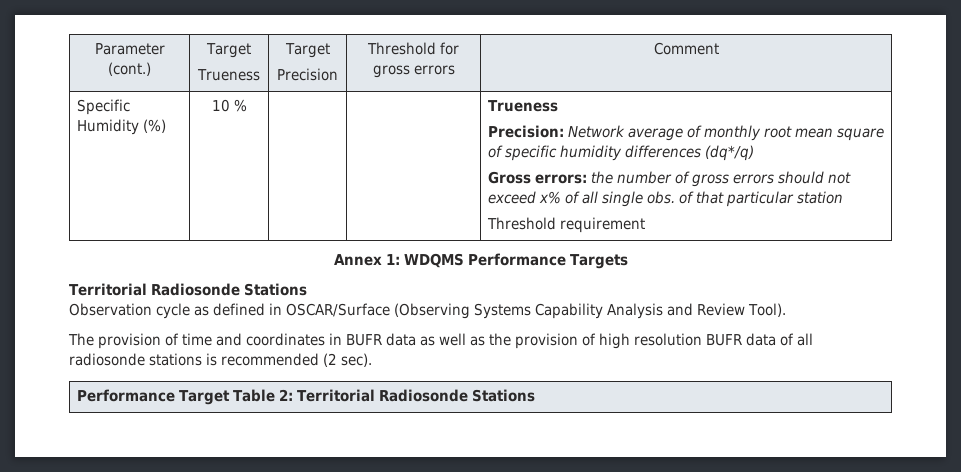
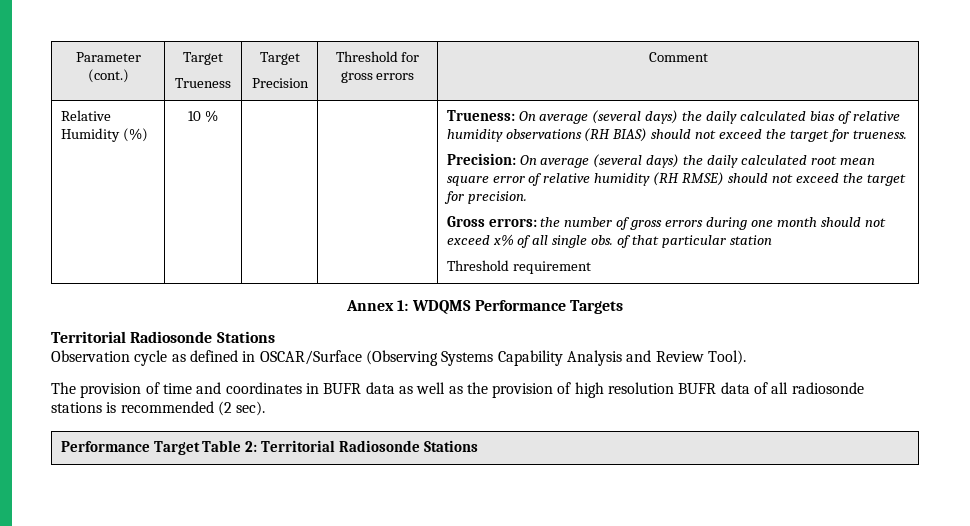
[76,99,130,115] Specific -> [60,110,111,121] Relative
[487,100,558,112] [487,125,884,141] [487,145,754,161] Trueness // Precision: Network average of monthly root mean square of specific humidity differences (dq*/q) -> [446,110,900,124] [446,128,907,142] [446,153,875,168] [446,172,906,186] [443,191,527,204] Trueness: On average (several days) the daily calculated bias of relative humidity observations (RH BIAS) should not exceed the target for trueness. // Precision: On average (several days) the daily calculated root mean square error of relative humidity (RH RMSE) should not exceed the target for precision.
(774, 179) none -> [705,217,817,230] during one month

